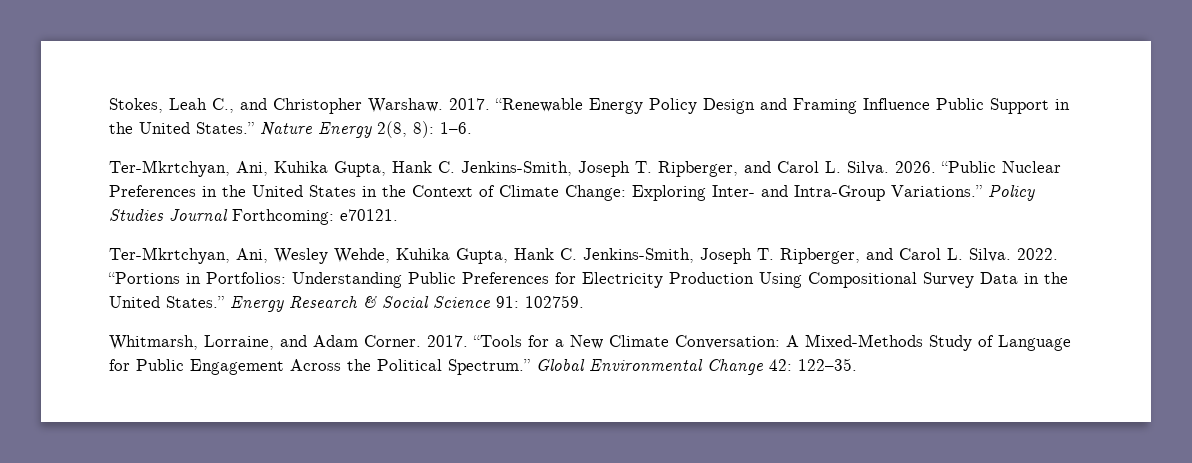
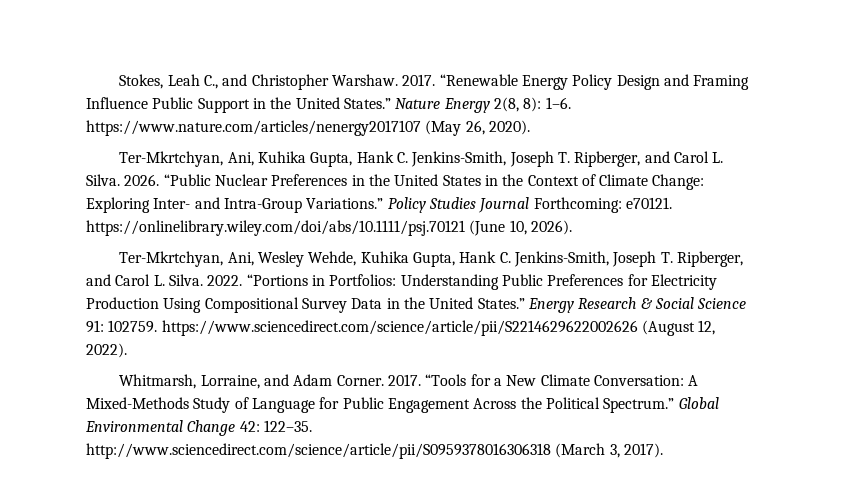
(472, 128) none -> [86,120,530,136] https://www.nature.com/articles/nenergy2017107 (May 26, 2020).
(398, 215) none -> [86,220,572,236] https://onlinelibrary.wiley.com/doi/abs/10.1111/psj.70121 (June 10, 2026).
(584, 301) none -> [161,320,716,336] [86,343,127,358] https://www.sciencedirect.com/science/article/pii/S2214629622002626 (August 12, 2022).
(857, 364) none -> [86,443,663,459] http://www.sciencedirect.com/science/article/pii/S0959378016306318 (March 3, 2017).

